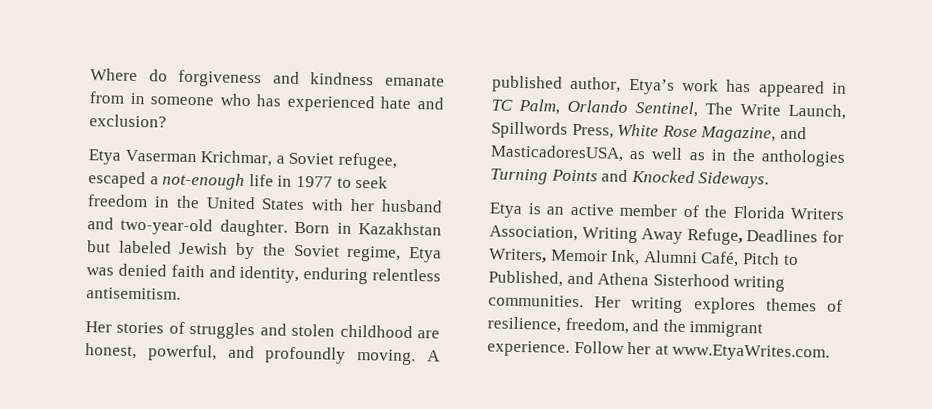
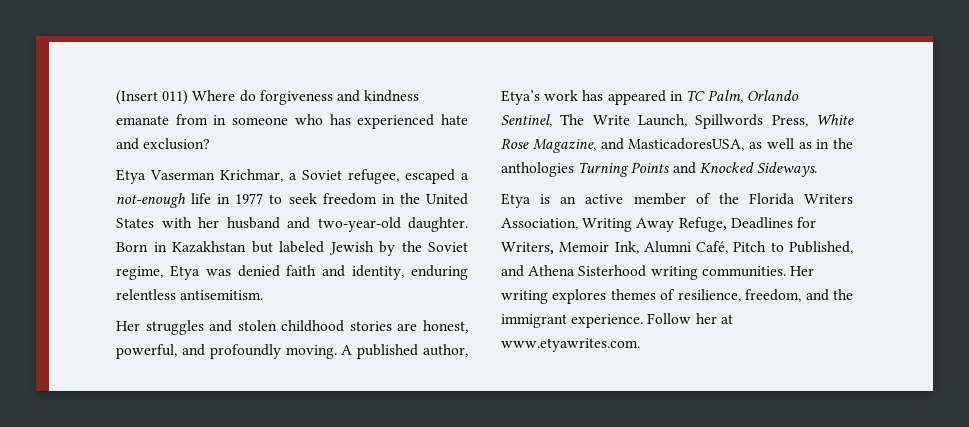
(90, 75) none -> [116,90,189,105] (Insert 011)
[116,321,185,334] stories of -> (140, 326) none
(413, 331) none -> [349,321,392,331] stories
[672,343,831,362] www.EtyaWrites.com. -> [501,338,640,352] www.etyawrites.com.

